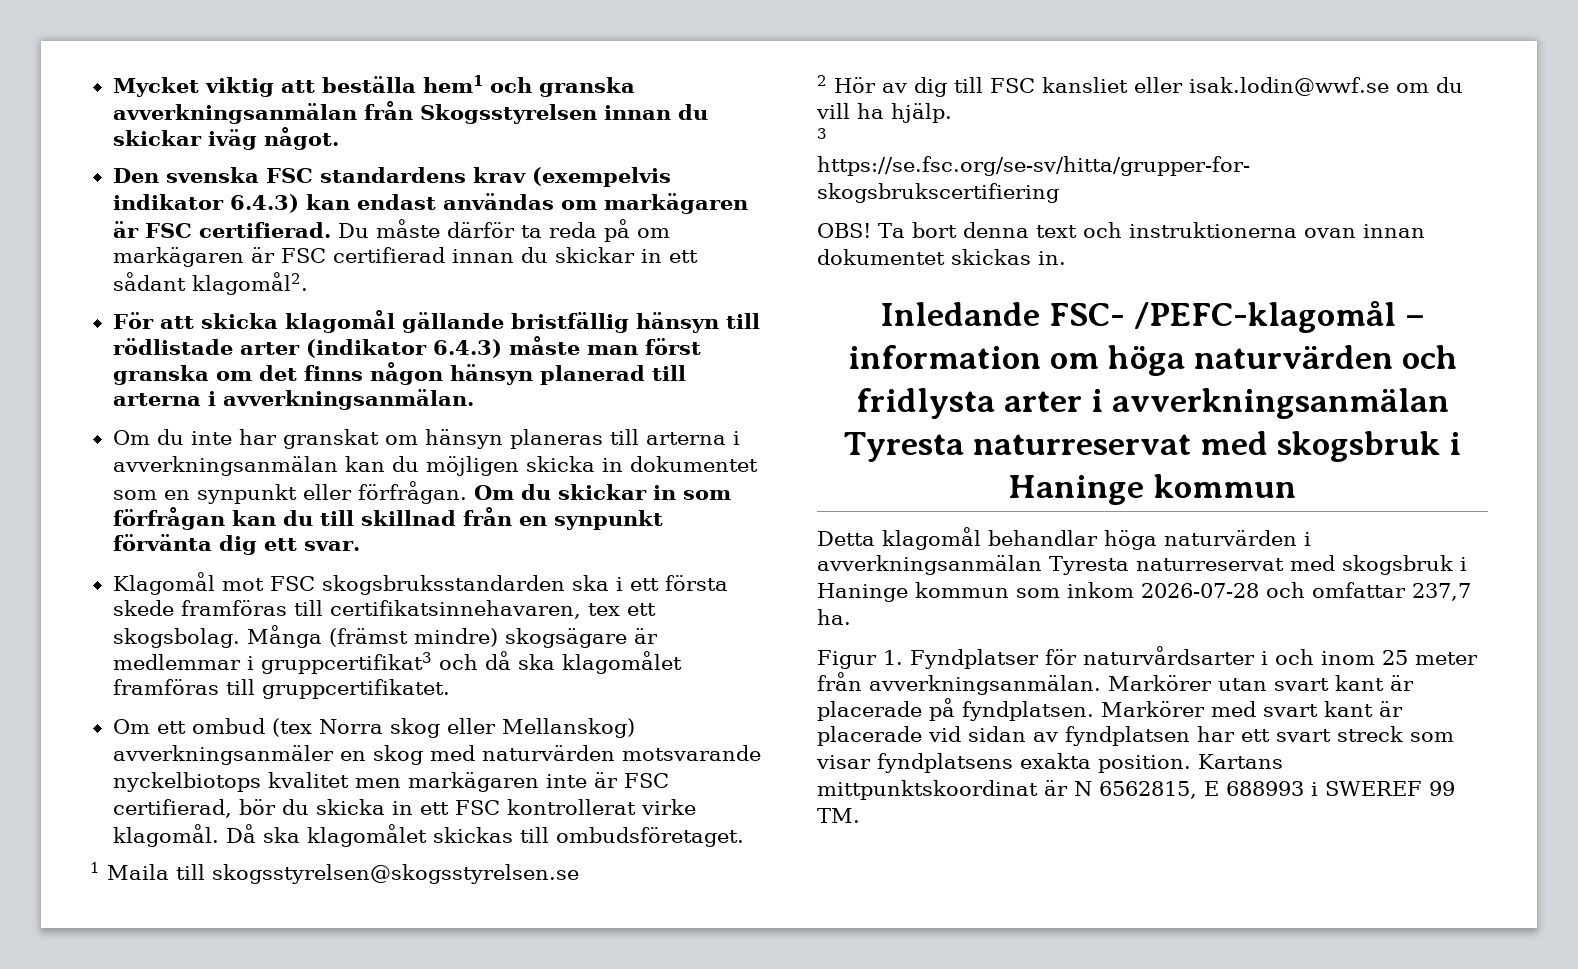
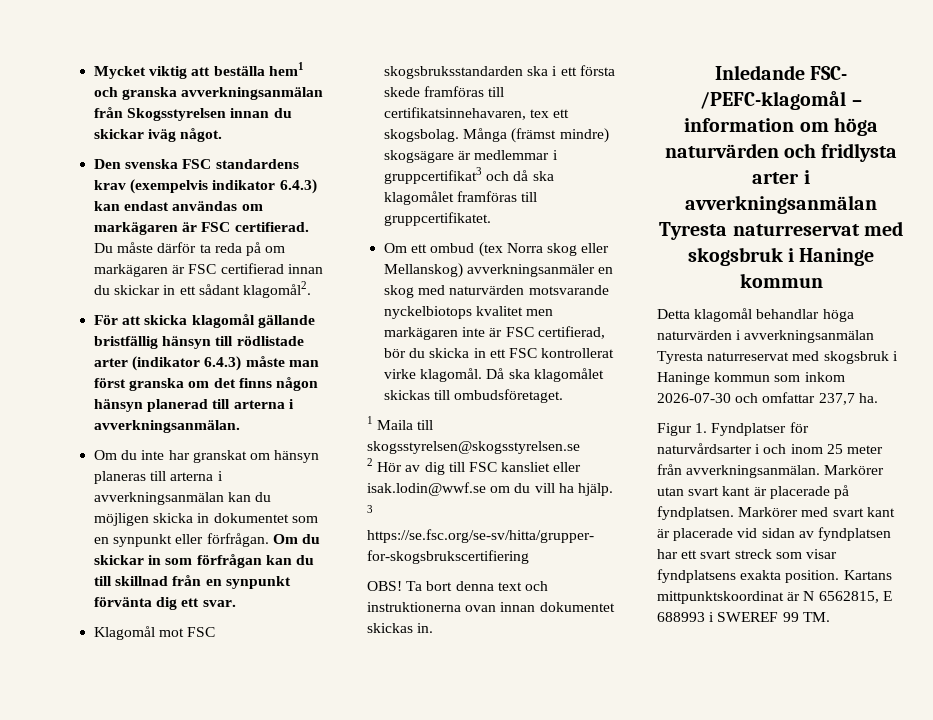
[1141,583,1259,598] 2026-07-28 -> [657,393,731,403] 2026-07-30

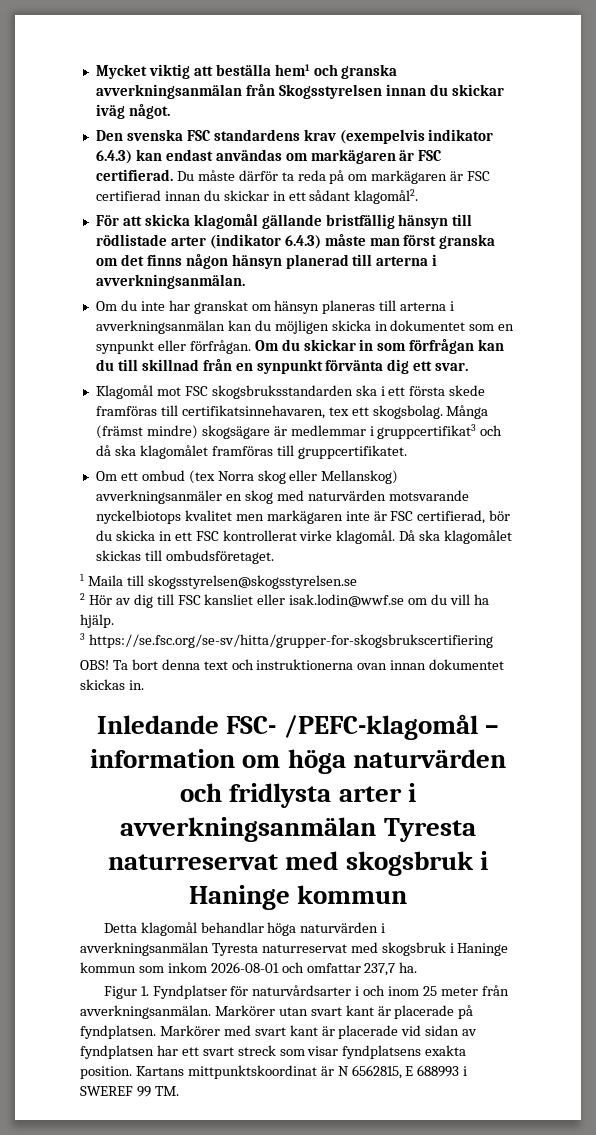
[657,393,731,403] 2026-07-30 -> [210,962,279,973] 2026-08-01

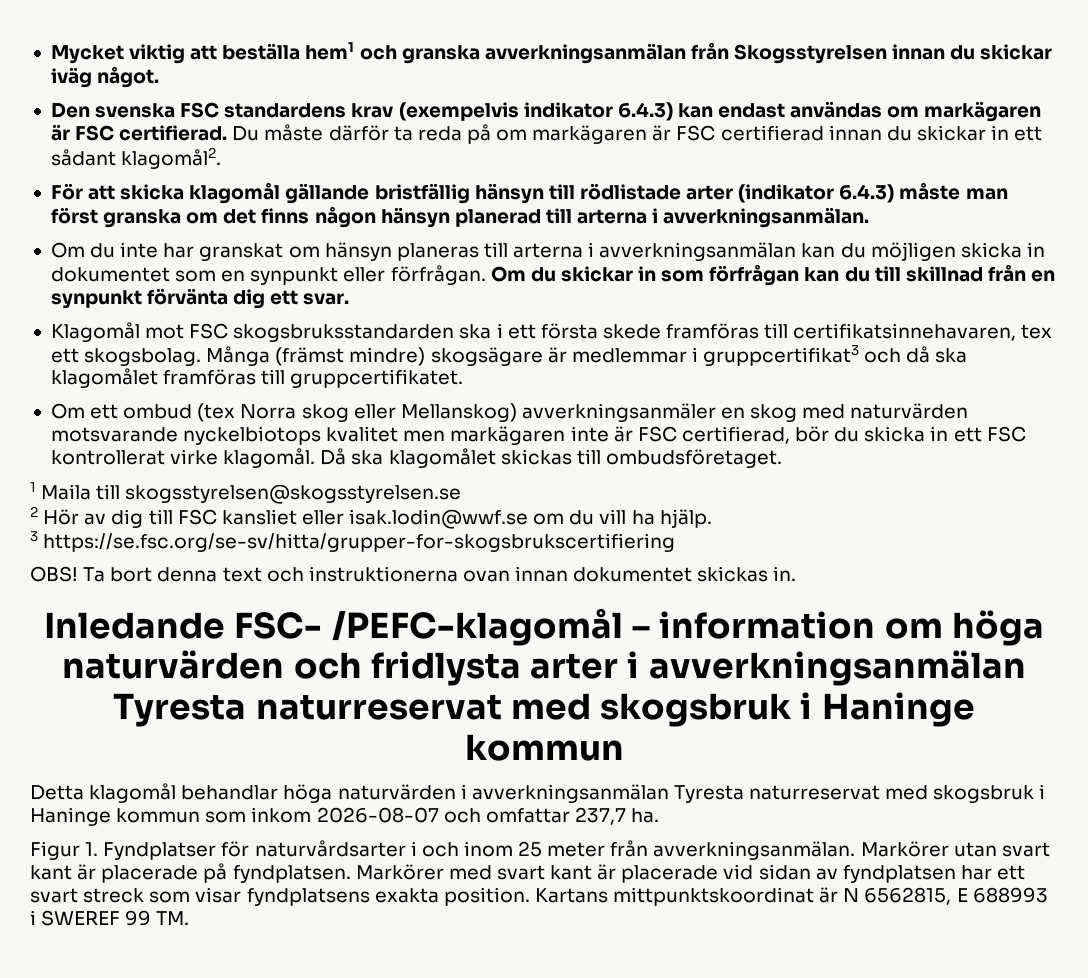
[210,962,279,973] 2026-08-01 -> [316,807,439,823] 2026-08-07

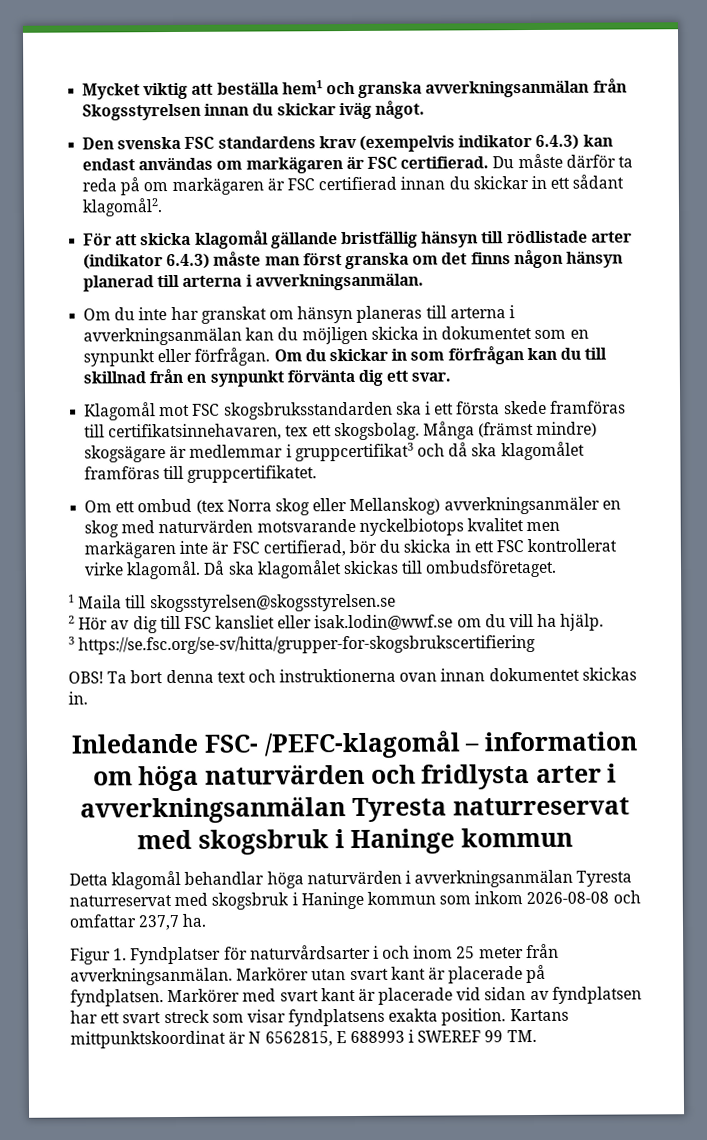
[316,807,439,823] 2026-08-07 -> [526,891,610,905] 2026-08-08

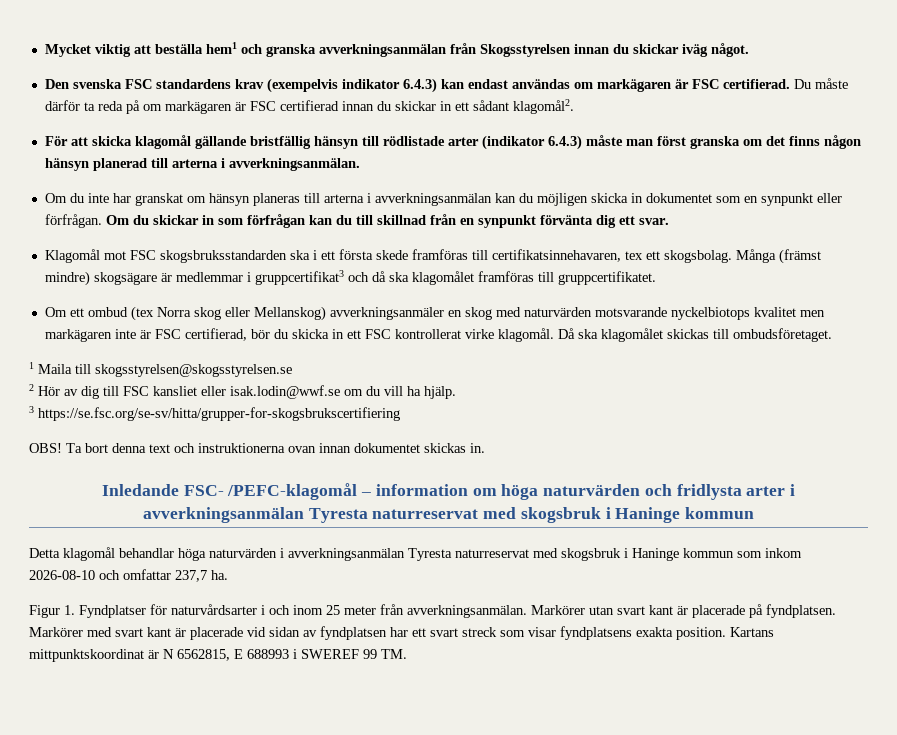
[526,891,610,905] 2026-08-08 -> [29,570,95,580] 2026-08-10

